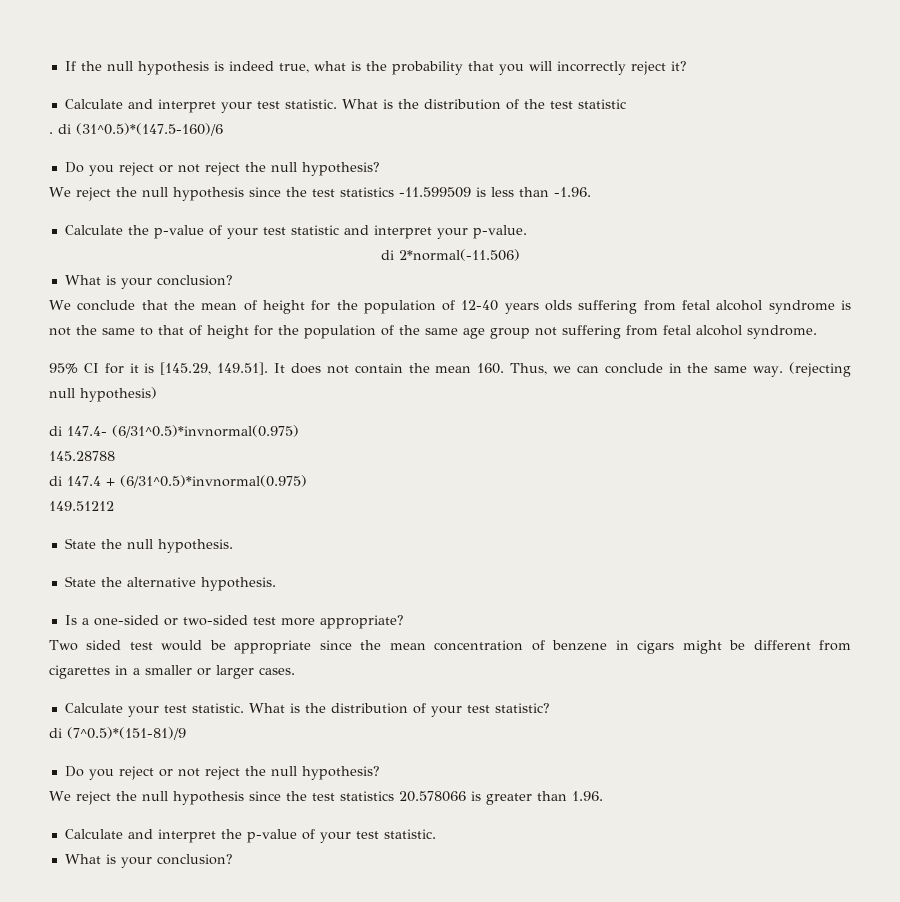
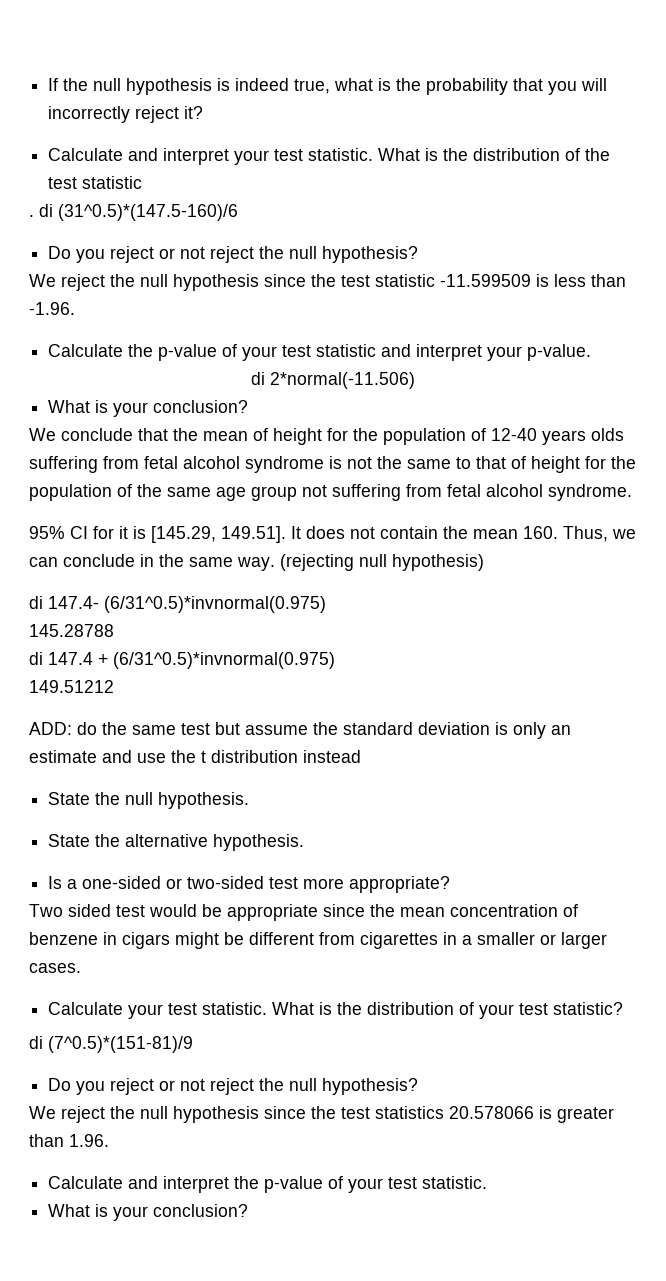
[339,187,394,197] statistics -> [375,274,435,287] statistic
(114, 506) none -> [29,722,571,739] [29,750,361,763] // ADD: do the same test but assume the standard deviation is only an estimate and use the t distribution instead

